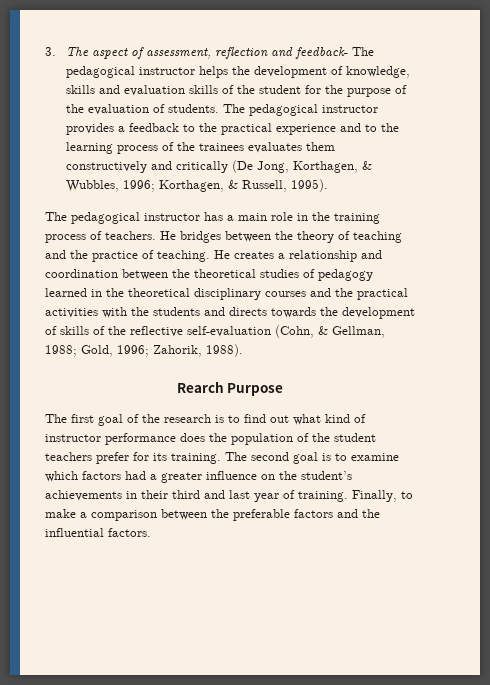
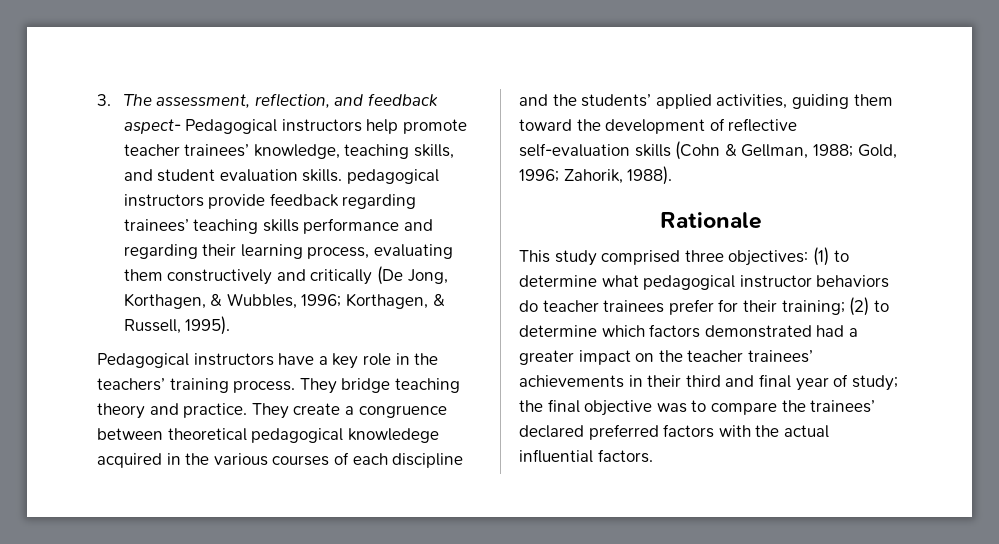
[91,47,374,59] [65,66,410,78] [65,85,407,97] [65,104,378,116] [65,123,399,135] [65,142,302,154] aspect of assessment, reflection and feedback- The pedagogical instructor helps the development of knowledge, skills and evaluation skills of the student for the purpose of the evaluation of students. The pedagogical instructor provides a feedback to the practical experience and to the learning process of the trainees evaluates -> [156,93,439,109] [123,119,468,134] [123,144,455,159] [123,169,440,184] [123,193,417,209] [123,218,434,234] [123,244,454,259] assessment, reflection, and feedback aspect- Pedagogical instructors help promote teacher trainees’ knowledge, teaching skills, and student evaluation skills. pedagogical instructors provide feedback regarding trainees’ teaching skills performance and regarding their learning process, evaluating
[45,212,380,224] [45,231,402,243] [45,250,382,262] [45,269,373,281] [45,288,408,300] [45,307,415,319] [45,325,314,338] The pedagogical instructor has a main role in the training process of teachers. He bridges between the theory of teaching and the practice of teaching. He creates a relationship and coordination between the theoretical studies of pedagogy learned in the theoretical disciplinary courses and the practical activities with the students and directs towards the development of skills of the reflective self-evaluation (Cohn, -> [97,353,439,369] [97,378,460,394] [97,403,447,419] [97,428,439,443] [97,452,464,468] [519,94,893,109] [519,118,798,134] [519,141,721,160] Pedagogical instructors have a key role in the teachers’ training process. They bridge teaching theory and practice. They create a congruence between theoretical pedagogical knowledege acquired in the various courses of each discipline and the students’ applied activities, guiding them toward the development of reflective self-evaluation skills (Cohn
[176,381,284,396] [45,414,366,426] [45,433,376,445] [45,452,399,464] Rearch Purpose // The first goal of the research is to find out what kind of instructor performance does the population of the student teachers prefer for its training. The second goal is to examine -> [659,212,762,229] [519,247,849,266] [519,275,890,290] [519,297,889,316] [519,325,597,337] Rationale // This study comprised three objectives: (1) to determine what pedagogical instructor behaviors do teacher trainees prefer for their training; (2) to determine
(121, 475) none -> [704,325,812,338] demonstrated
[206,471,257,480] influence -> [578,350,631,365] impact
[301,471,352,480] student’s -> [687,350,813,363] teacher trainees’
[229,490,250,499] last -> [758,374,791,388] final
[298,490,413,502] [45,509,380,521] training. Finally, to make a comparison between the preferable factors and the -> [851,375,898,391] [519,399,876,416] [519,424,829,440] study; the final objective was to compare the trainees’ declared preferred factors with the actual

